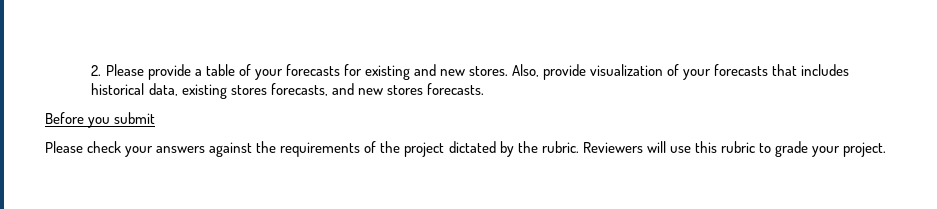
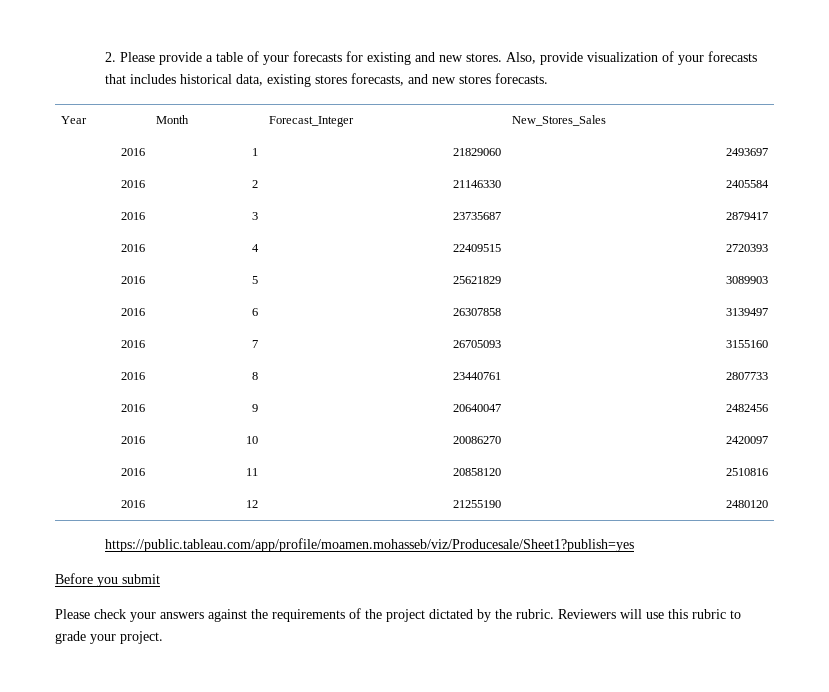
(484, 89) none -> [61,116,88,124] [156,115,190,124] [269,116,355,127] [512,115,607,126] [120,148,145,156] [251,148,258,156] [452,148,501,156] [725,148,768,156] [120,180,145,188] [251,180,258,188] [452,180,501,188] [725,180,769,188] [120,212,145,220] [251,212,258,220] [452,212,501,220] [725,212,768,220] [120,244,145,252] [251,244,259,252] [452,244,501,252] [725,244,768,252] [120,276,145,284] [251,276,258,284] [452,276,501,284] [725,276,768,284] [120,308,145,316] [251,308,258,316] [452,308,501,316] [725,308,768,316] [120,340,145,348] [251,340,258,348] [452,340,501,348] [725,340,768,348] [120,372,145,380] [251,372,258,380] [452,372,501,380] [725,372,768,380] [120,404,145,412] [251,404,258,412] [452,404,501,412] [725,404,768,412] [120,436,145,444] [245,436,258,444] [452,436,501,444] [725,436,768,444] [120,468,145,476] [245,468,258,476] [452,468,501,476] [725,468,768,476] [120,500,145,508] [245,500,258,508] [452,500,501,508] [725,500,768,508] [105,538,635,552] // Year | Month | Forecast_Integer | New_Stores_Sales // 2016 | 1 | 21829060 | 2493697 // 2016 | 2 | 21146330 | 2405584 // 2016 | 3 | 23735687 | 2879417 // 2016 | 4 | 22409515 | 2720393 // 2016 | 5 | 25621829 | 3089903 // 2016 | 6 | 26307858 | 3139497 // 2016 | 7 | 26705093 | 3155160 // 2016 | 8 | 23440761 | 2807733 // 2016 | 9 | 20640047 | 2482456 // 2016 | 10 | 20086270 | 2420097 // 2016 | 11 | 20858120 | 2510816 // 2016 | 12 | 21255190 | 2480120 // https://public.tableau.com/app/profile/moamen.mohasseb/viz/Producesale/Sheet1?publish=yes

